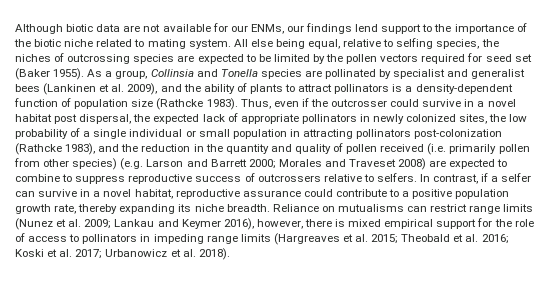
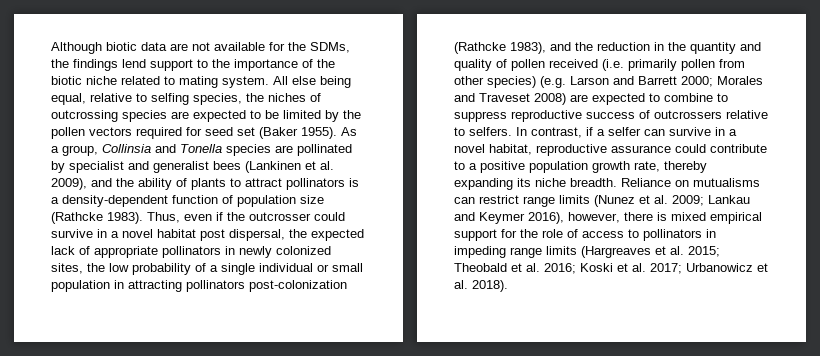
[230,24,304,34] our ENMs, our -> [288,42,350,53] [51,59,69,68] the SDMs, the

